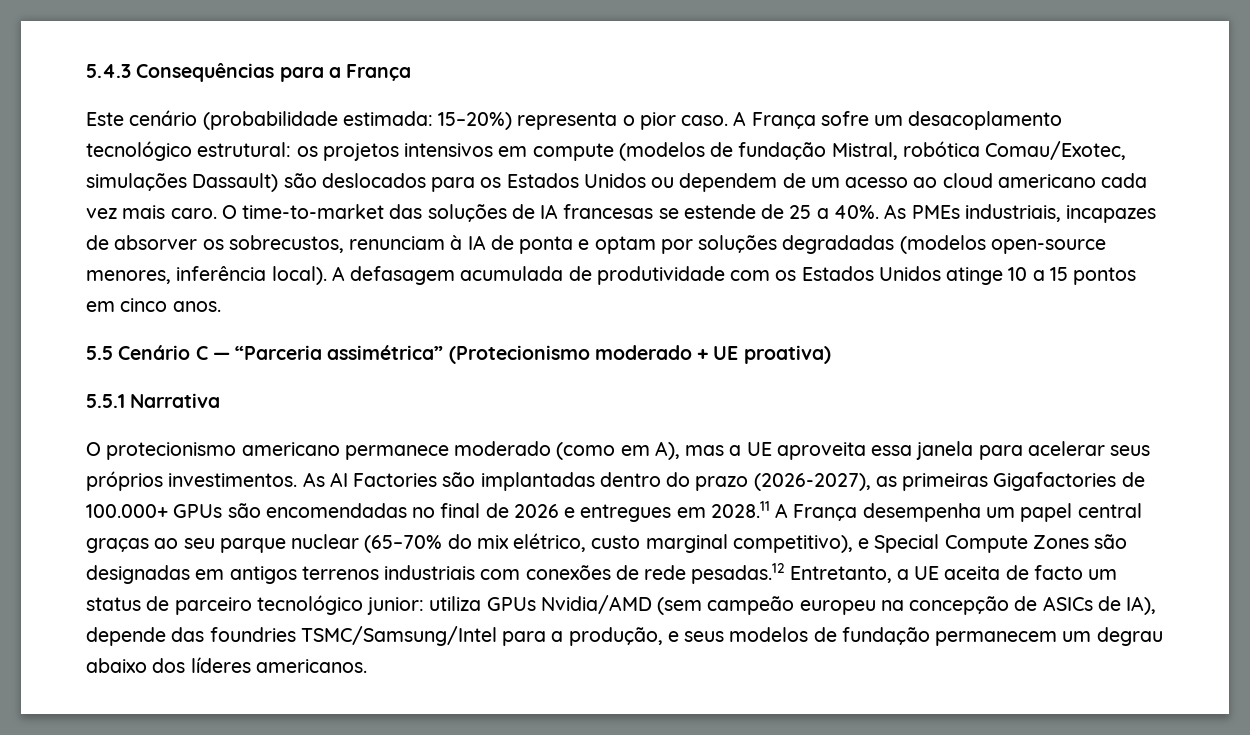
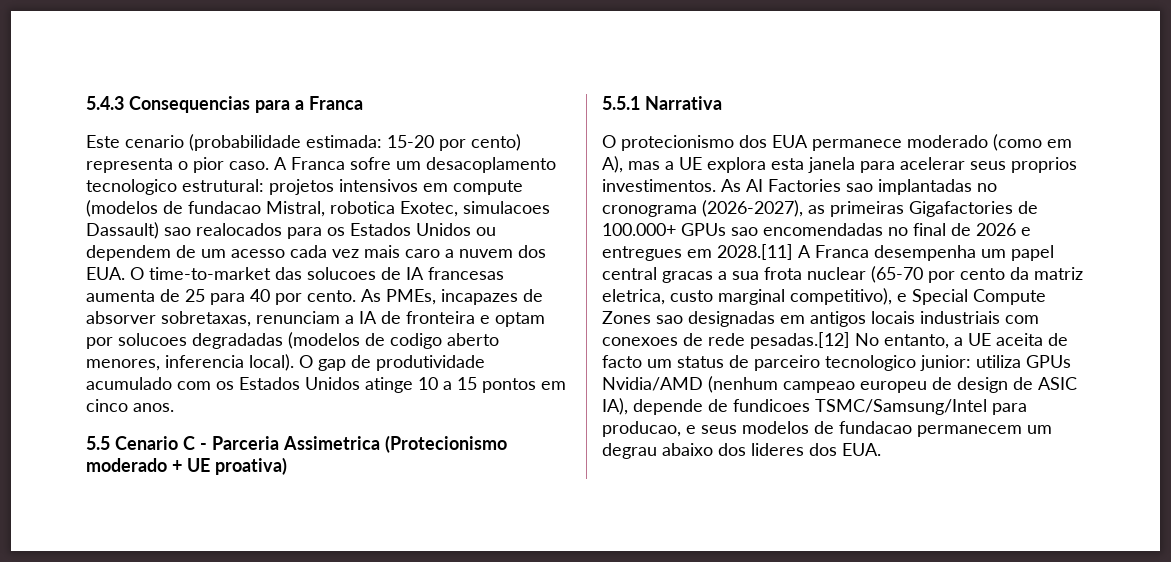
[136,63,412,82] Consequências para a França -> [129,96,363,113] Consequencias para a Franca
[129,110,198,126] cenário -> [125,135,184,148] cenario
[438,112,513,130] 15–20%) -> [387,134,521,151] 15-20 por cento)
[751,112,816,129] França -> [291,157,345,170] Franca
[86,141,318,161] tecnológico estrutural: os -> [86,179,264,195] tecnologico estrutural:
[738,141,1127,160] [86,173,426,192] fundação Mistral, robótica Comau/Exotec, simulações Dassault) são deslocados -> [188,201,550,217] [86,222,282,239] fundacao Mistral, robotica Exotec, simulacoes Dassault) sao realocados
[913,173,1148,188] [86,205,217,219] ao cloud americano cada vez mais caro. -> [290,245,546,258] [86,267,125,280] cada vez mais caro a nuvem dos EUA.
[427,204,507,222] soluções -> [307,267,376,280] solucoes
[658,204,1157,223] [86,235,463,253] se estende de 25 a 40%. As PMEs industriais, incapazes de absorver os sobrecustos, renunciam à -> [86,289,543,305] [86,311,354,327] aumenta de 25 para 40 por cento. As PMEs, incapazes de absorver sobretaxas, renunciam a
[519,236,574,254] ponta -> [406,311,475,324] fronteira
[698,235,778,253] soluções -> [118,333,187,346] solucoes
[990,239,1106,254] [86,266,564,285] open-source menores, inferência local). A defasagem acumulada -> [365,333,499,349] [86,354,346,371] de codigo aberto menores, inferencia local). O gap
(725, 275) none -> [86,377,172,390] acumulado
[118,345,444,360] Cenário C — “Parceria assimétrica” -> [115,436,380,450] Cenario C - Parceria Assimetrica
[241,442,340,456] americano -> [739,135,808,148] dos EUA
[776,442,913,460] aproveita essa -> [707,157,804,173] explora esta
[86,471,163,491] próprios -> [1011,157,1077,173] proprios
[442,472,749,491] são implantadas dentro do prazo -> [846,179,997,195] [602,205,697,217] sao implantadas no cronograma
[227,503,261,518] são -> [731,227,758,236] sao
[710,501,858,521] 2028.11 A França -> [717,244,869,260] 2028.[11] A Franca
[86,533,587,553] graças ao seu parque nuclear (65–70% do mix elétrico, -> [662,266,1083,283] [602,289,665,305] gracas a sua frota nuclear (65-70 por cento da matriz eletrica,
[1094,534,1128,549] são -> [656,315,683,324] sao
[301,566,379,580] terrenos -> [871,311,915,324] locais
[525,565,611,580] conexões -> [602,337,678,346] conexoes
[691,563,892,584] pesadas.12 Entretanto, -> [750,332,949,349] pesadas.[12] No entanto,
[256,595,363,615] tecnológico -> [825,355,916,371] tecnologico
[657,596,1157,615] [86,626,663,646] (sem campeão europeu na concepção de ASICs de IA), depende das foundries TSMC/Samsung/Intel para a produção, -> [708,376,1077,393] [602,398,1027,415] [602,421,681,437] (nenhum campeao europeu de design de ASIC IA), depende de fundicoes TSMC/Samsung/Intel para producao,
[841,627,930,645] fundação -> [839,421,912,434] fundacao
[190,657,367,673] líderes americanos. -> [751,443,881,456] lideres dos EUA.

